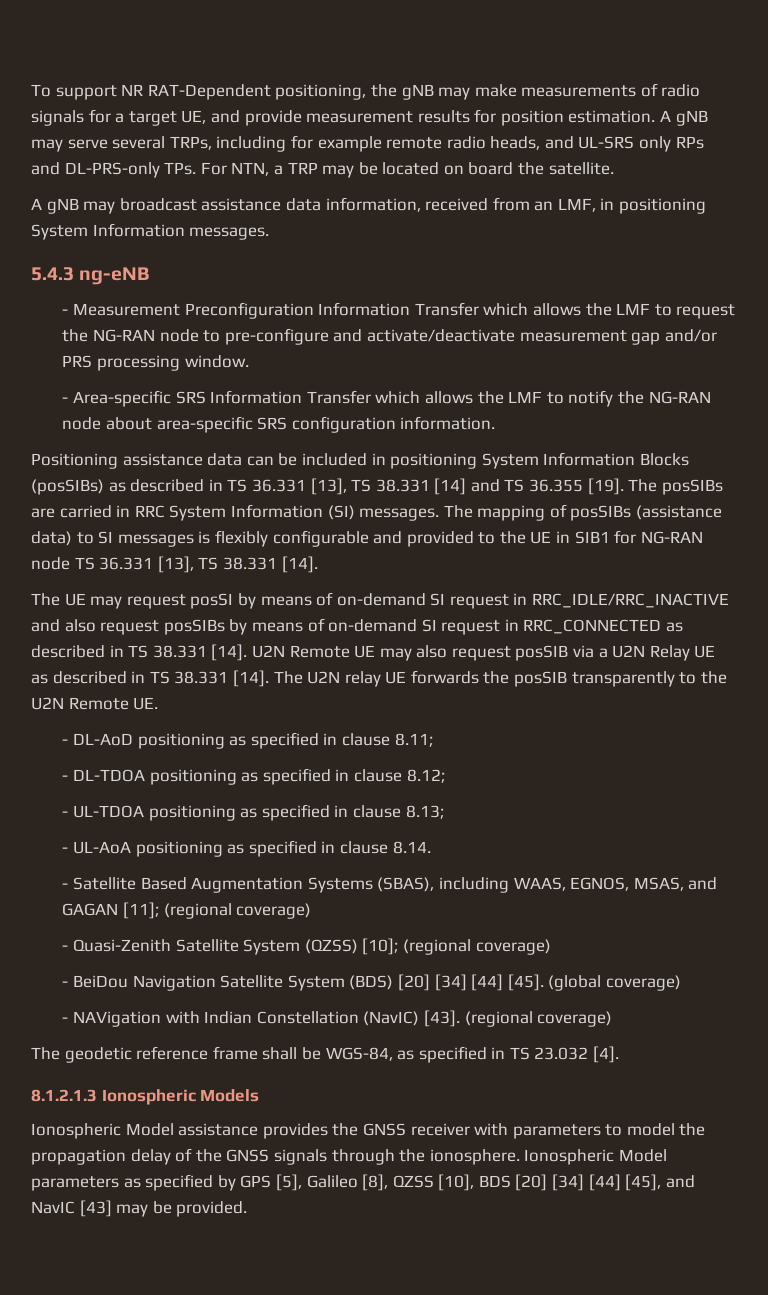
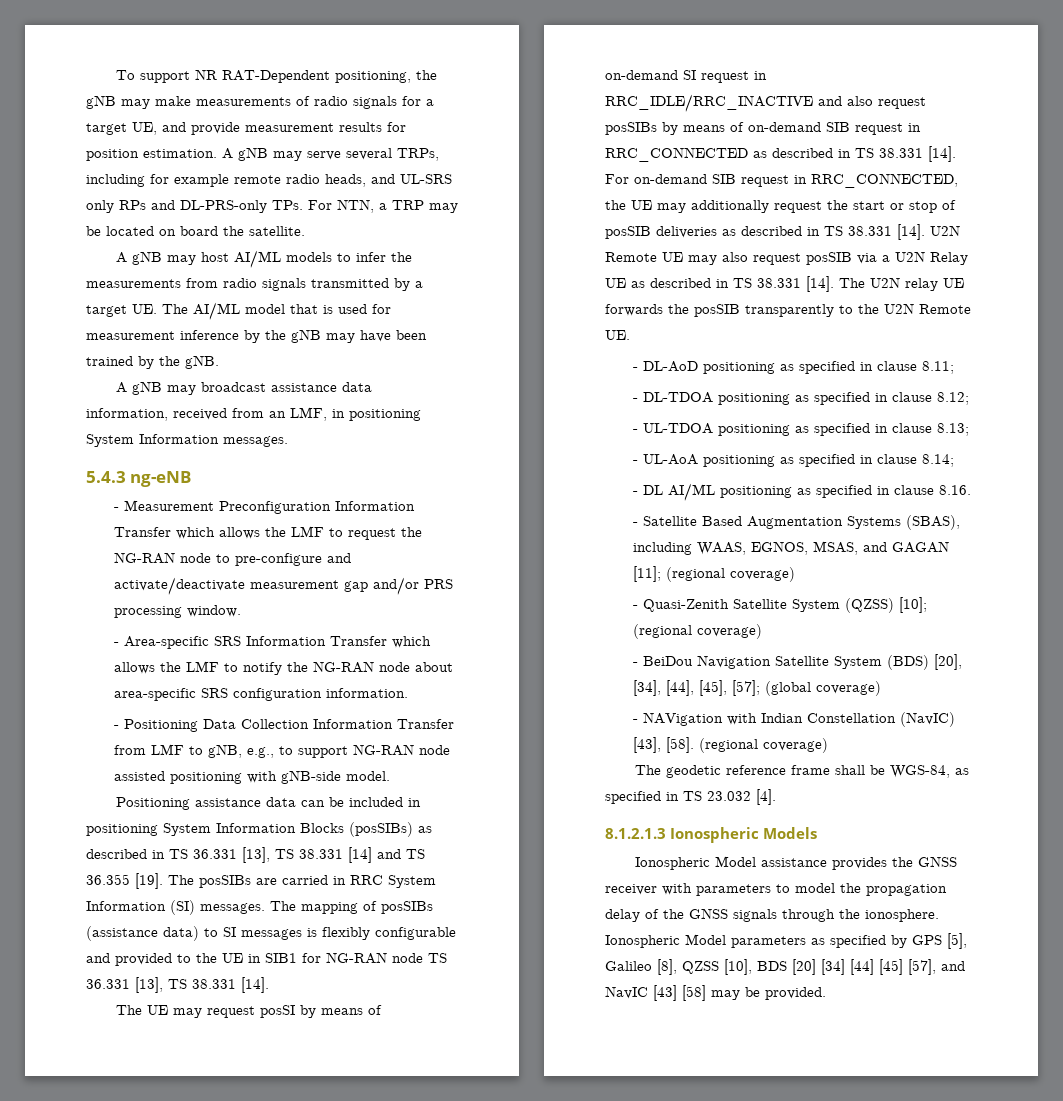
(614, 168) none -> [116,250,413,268] [86,278,423,291] [86,302,391,320] [86,329,427,343] [86,355,219,369] // A gNB may host AI/ML models to infer the measurements from radio signals transmitted by a target UE. The AI/ML model that is used for measurement inference by the gNB may have been trained by the gNB.
(496, 423) none -> [113,719,454,732] [113,744,450,758] [113,770,390,784] // - Positioning Data Collection Information Transfer from LMF to gNB, e.g., to support NG-RAN node assisted positioning with gNB-side model.
[421,619,437,632] SI -> [826,122,850,132] SIB
(248, 652) none -> [605,173,958,188] [605,200,956,213] [605,224,925,240] For on-demand SIB request in RRC_CONNECTED, the UE may additionally request the start or stop of posSIB deliveries as described in TS 38.331 [14].
[392,841,431,854] 8.14. -> [921,454,954,467] [632,483,971,501] 8.14; // - DL AI/ML positioning as specified in clause 8.16.
[398,974,544,991] [20] [34] [44] [45]. -> [933,654,962,670] [632,680,760,696] [20], [34], [44], [45], [57];
[424,1010,461,1027] [43]. -> [632,737,694,753] [43], [58].
[625,1174,662,1191] [45], -> [879,959,936,975] [45] [57],
(112, 1208) none -> [682,985,706,1001] [58]

